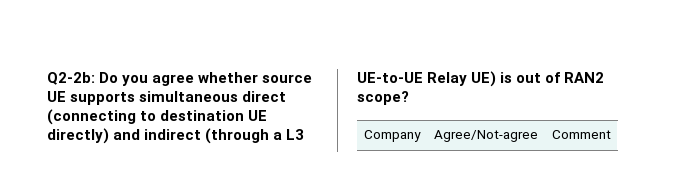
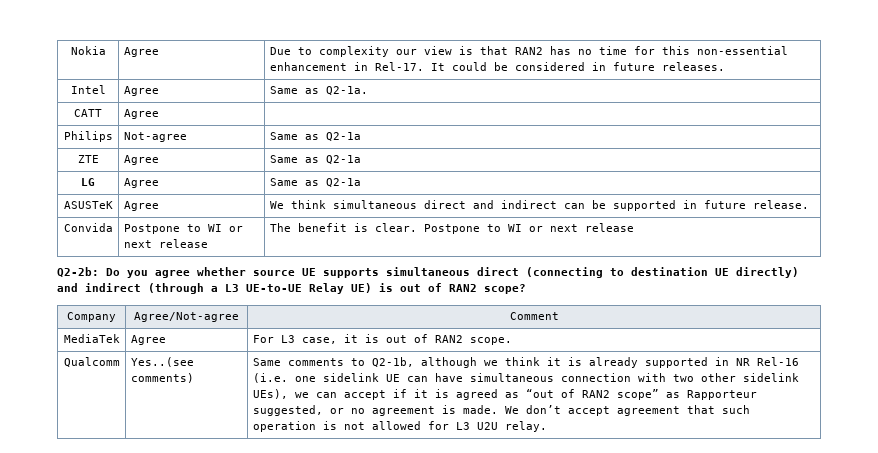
(47, 78) none -> [70,46,106,55] [123,47,159,57] [269,46,788,57] [269,62,725,71] [70,85,106,94] [123,86,159,96] [269,86,368,95] [74,109,102,117] [123,109,159,119] [63,131,113,142] [123,132,187,142] [269,132,361,141] [77,155,99,163] [123,155,159,165] [269,155,361,164] [81,178,95,186] [123,178,159,188] [269,178,361,187] [63,201,113,209] [123,201,159,211] [269,200,809,211] [63,223,113,232] [123,224,243,234] [123,239,208,248] [269,223,634,234] Nokia | Agree | Due to complexity our view is that RAN2 has no time for this non-essential enhancement in Rel-17. It could be considered in future releases. // Intel | Agree | Same as Q2-1a. // CATT | Agree | // Philips | Not-agree | Same as Q2-1a // ZTE | Agree | Same as Q2-1a // LG | Agree | Same as Q2-1a // ASUSTeK | Agree | We think simultaneous direct and indirect can be supported in future release. // Convida | Postpone to WI or next release | The benefit is clear. Postpone to WI or next release //
(611, 134) none -> [63,334,120,343] [130,335,166,345] [252,334,512,345] [63,357,120,367] [130,357,194,367] [130,373,194,383] [252,357,799,368] [252,373,799,383] [252,389,757,400] [252,405,750,416] [252,421,547,432] // MediaTek | Agree | For L3 case, it is out of RAN2 scope. // Qualcomm | Yes..(see comments) | Same comments to Q2-1b, although we think it is already supported in NR Rel-16 (i.e. one sidelink UE can have simultaneous connection with two other sidelink UEs), we can accept if it is agreed as “out of RAN2 scope” as Rapporteur suggested, or no agreement is made. We don’t accept agreement that such operation is not allowed for L3 U2U relay.

